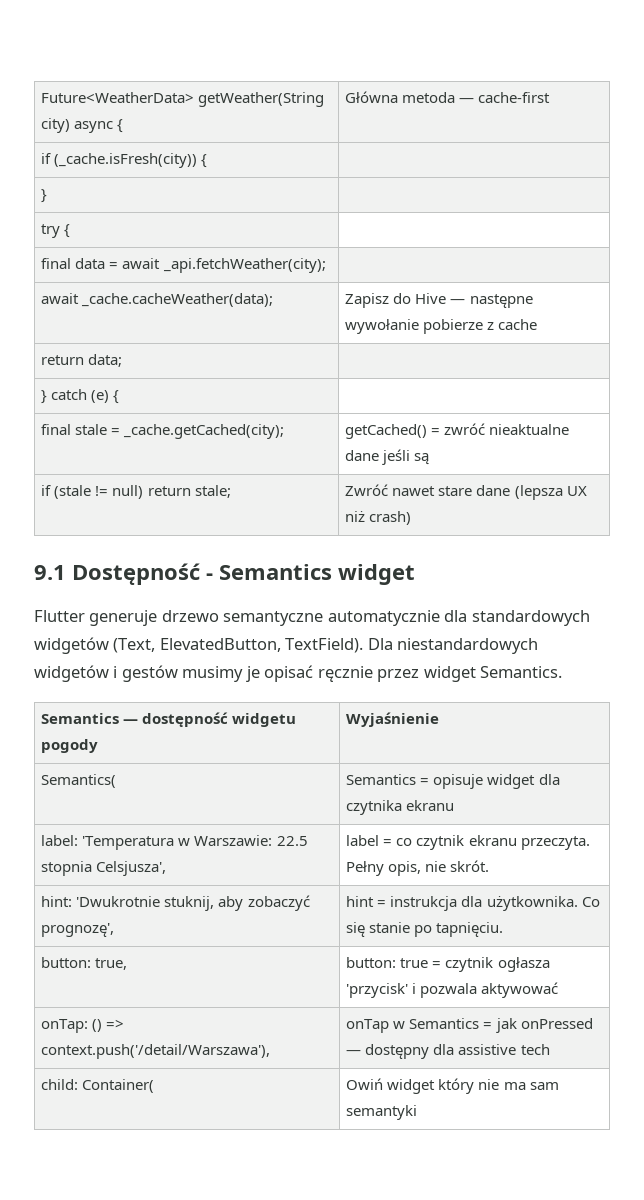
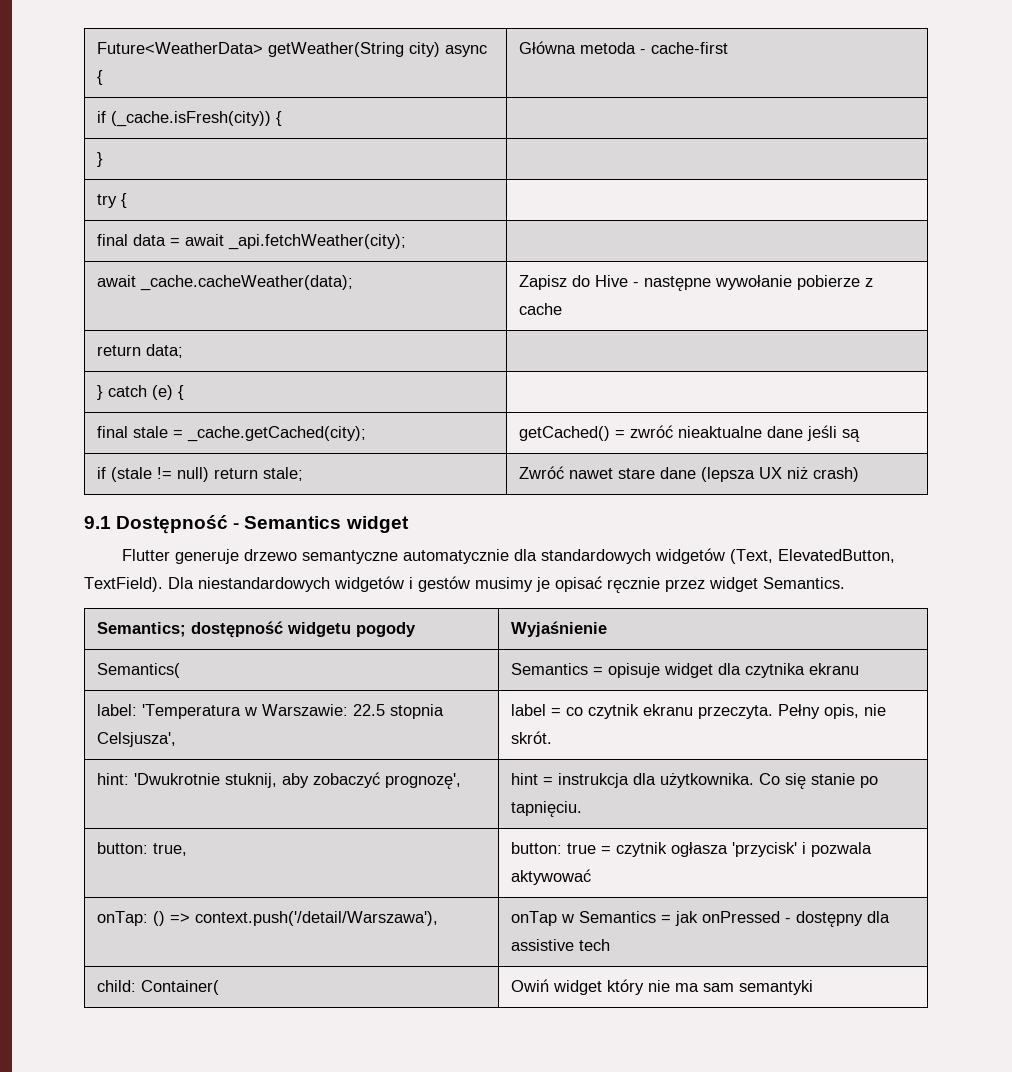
[459,98,475,103] — -> [639,49,646,54] -
[450,299,466,304] — -> [632,282,639,287] -
[41,713,139,724] Semantics — -> [96,622,186,637] Semantics;
[346,1050,362,1055] — -> [784,918,791,923] -

